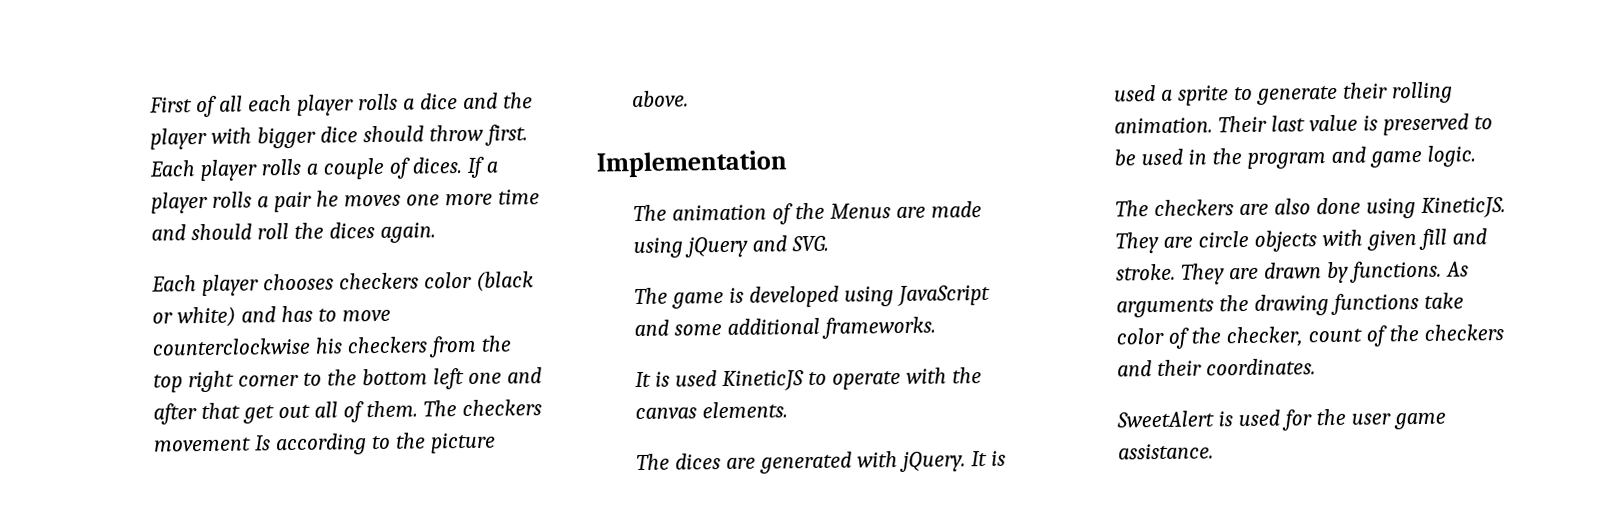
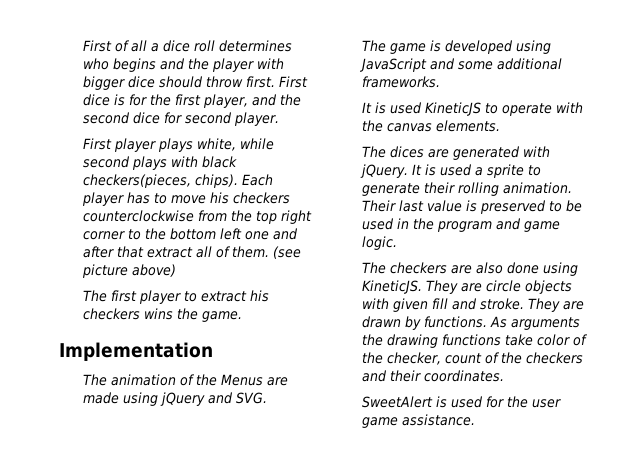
[247,93,458,116] each player rolls a dice -> [150,40,292,52] [82,58,156,72] a dice roll determines who begins
[149,156,498,182] [151,189,540,214] [151,222,436,243] [151,271,534,297] [152,306,276,328] Each player rolls a couple of dices. If a player rolls a pair he moves one more time and should roll the dices again. // Each player chooses checkers color (black or white) and -> [278,76,308,88] [82,94,301,108] [82,112,279,126] [82,138,274,152] [82,156,237,170] [82,174,273,188] [81,192,124,206] First dice is for the first player, and the second dice for second player. // First player plays white, while second plays with black checkers(pieces, chips). Each player
[152,336,428,356] counterclockwise his checkers -> [209,192,290,204] [82,210,194,222] his checkers counterclockwise
[241,404,310,424] get out -> [146,247,193,258] extract
[422,399,542,417] [154,432,496,456] [632,90,690,108] The checkers movement Is according to the picture above. -> [272,246,301,259] [81,264,176,278] [82,290,269,304] [82,308,242,322] (see picture above) // The first player to extract his checkers wins the game.

